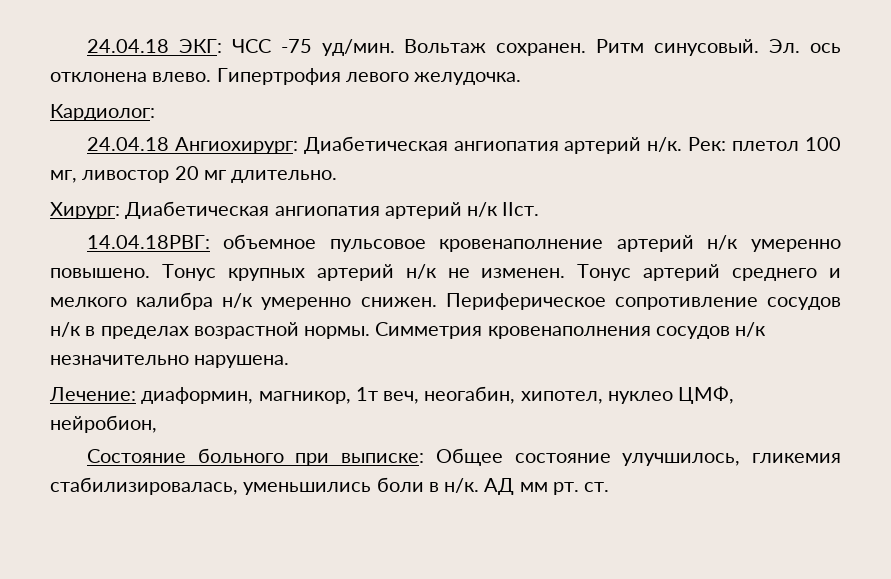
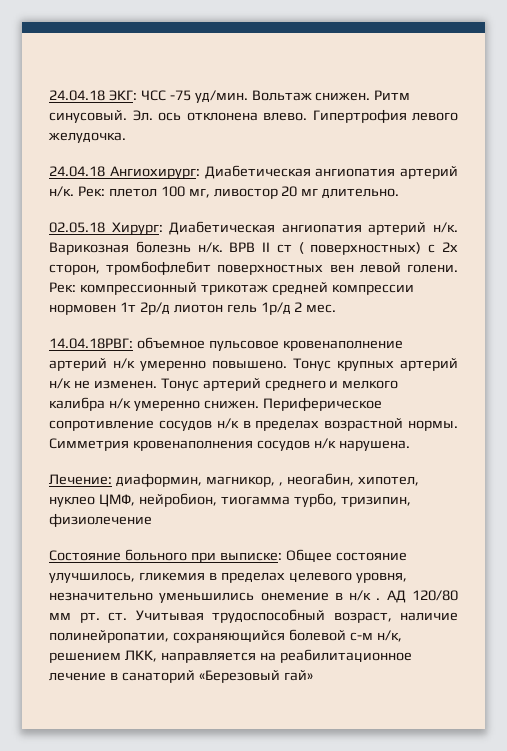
[496,43,587,56] сохранен. -> [315,92,371,101] снижен.
[50,104,155,121] // Кардиолог: -> (126, 137) none
(338, 176) none -> [49,222,105,233] 02.05.18
[467,202,540,217] н/к IIcт. -> [433,222,458,233] [49,241,458,255] [49,261,458,275] [49,282,414,295] [49,302,337,315] н/к. Варикозная болезнь н/к. ВРВ II ст ( поверхностных) с 2х сторон, тромбофлебит поверхностных вен левой голени. Рек: компрессионный трикотаж средней компрессии нормовен 1т 2р/д лиотон гель 1р/д 2 мес.
[50,355,189,365] незначительно -> (336, 443) none
[355,387,420,404] 1т веч, -> [278,482,283,486] ,
(157, 424) none -> [220,493,411,507] [49,513,152,527] тиогамма турбо, тризипин, физиолечение
[50,477,610,495] стабилизировалась, уменьшились боли в н/к. АД мм рт. ст. -> [208,572,407,583] [49,590,458,603] [49,609,458,623] [49,629,402,643] [49,649,412,663] [49,670,313,683] в пределах целевого уровня, незначительно уменьшились онемение в н/к . АД 120/80 мм рт. ст. Учитывая трудоспособный возраст, наличие полинейропатии, сохраняющийся болевой с-м н/к, решением ЛКК, направляется на реабилитационное лечение в санаторий «Березовый гай»

